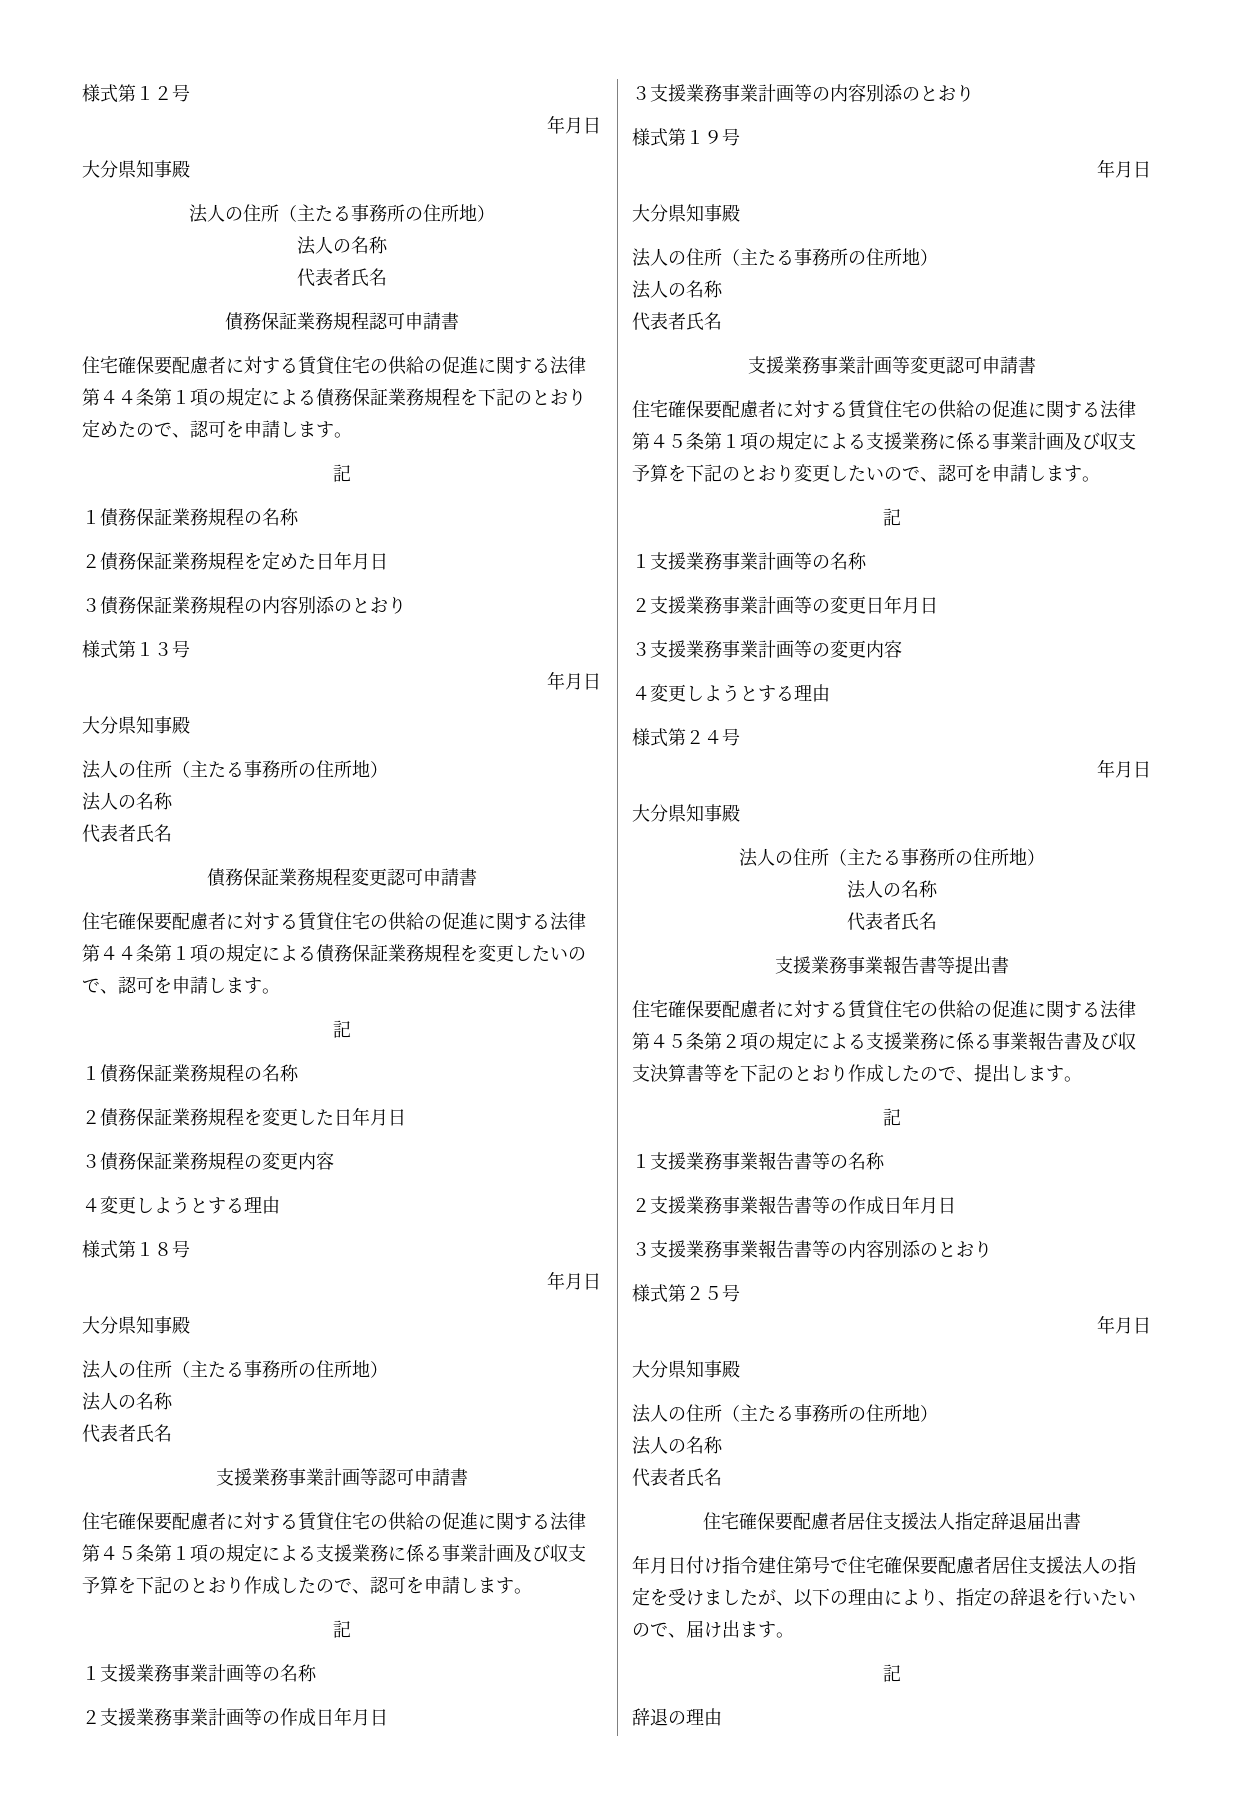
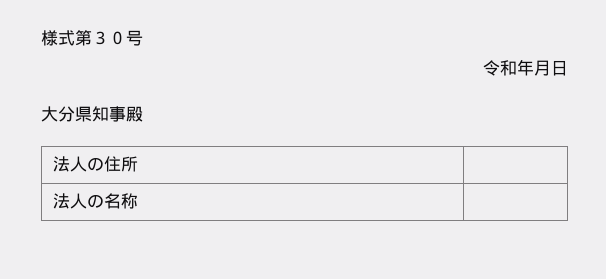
[82,84,190,103] [547,115,601,134] [82,160,190,178] [188,204,495,223] [296,236,388,255] [296,268,387,287] [224,312,459,331] [82,355,586,375] [82,387,586,407] [82,419,352,438] [332,464,351,482] [82,508,299,527] [82,551,388,571] [82,596,406,615] [82,640,190,659] [547,671,601,690] [82,716,190,734] [82,760,388,779] [82,792,173,811] [82,824,172,843] [206,868,477,887] [82,911,586,931] [82,943,586,963] [82,976,280,994] [332,1020,351,1038] [82,1064,299,1083] [82,1107,406,1127] [82,1152,334,1171] [82,1196,280,1214] [82,1240,190,1259] [547,1271,601,1290] [82,1316,190,1334] [82,1360,388,1379] [82,1392,173,1411] [82,1424,172,1443] [215,1468,468,1486] [82,1511,586,1531] [82,1543,586,1563] [82,1576,532,1594] [332,1620,351,1638] [82,1664,317,1682] [82,1707,388,1726] [632,84,974,102] [632,128,740,147] [1097,159,1151,178] [632,204,740,222] [632,248,938,267] [632,280,723,299] [632,312,722,331] [747,356,1036,374] [632,399,1136,419] [632,431,1136,451] [632,464,1100,482] [882,508,901,526] [632,552,867,570] [632,595,938,614] [632,640,902,658] [632,684,830,702] [632,728,740,747] [1097,759,1151,778] [632,804,740,822] [738,848,1045,867] [846,880,938,899] [846,912,937,931] [774,955,1009,974] [632,999,1136,1019] [632,1031,1136,1051] [632,1064,1082,1082] [882,1108,901,1126] [632,1151,885,1170] [632,1195,956,1214] [632,1239,992,1258] [632,1284,740,1303] [1097,1315,1151,1334] [632,1360,740,1378] [632,1404,938,1423] [632,1436,723,1455] [632,1468,722,1487] [702,1511,1081,1531] [632,1555,1136,1575] [632,1587,1136,1607] [632,1620,794,1638] [882,1664,901,1682] [632,1708,722,1726] 様式第１２号 // 年月日 // 大分県知事殿 // 法人の住所（主たる事務所の住所地） // 法人の名称 // 代表者氏名 // 債務保証業務規程認可申請書 // 住宅確保要配慮者に対する賃貸住宅の供給の促進に関する法律第４４条第１項の規定による債務保証業務規程を下記のとおり定めたので、認可を申請します。 // 記 // １債務保証業務規程の名称 // ２債務保証業務規程を定めた日年月日 // ３債務保証業務規程の内容別添のとおり // 様式第１３号 // 年月日 // 大分県知事殿 // 法人の住所（主たる事務所の住所地） // 法人の名称 // 代表者氏名 // 債務保証業務規程変更認可申請書 // 住宅確保要配慮者に対する賃貸住宅の供給の促進に関する法律第４４条第１項の規定による債務保証業務規程を変更したいので、認可を申請します。 // 記 // １債務保証業務規程の名称 // ２債務保証業務規程を変更した日年月日 // ３債務保証業務規程の変更内容 // ４変更しようとする理由 // 様式第１８号 // 年月日 // 大分県知事殿 // 法人の住所（主たる事務所の住所地） // 法人の名称 // 代表者氏名 // 支援業務事業計画等認可申請書 // 住宅確保要配慮者に対する賃貸住宅の供給の促進に関する法律第４５条第１項の規定による支援業務に係る事業計画及び収支予算を下記のとおり作成したので、認可を申請します。 // 記 // １支援業務事業計画等の名称 // ２支援業務事業計画等の作成日年月日 // ３支援業務事業計画等の内容別添のとおり // 様式第１９号 // 年月日 // 大分県知事殿 // 法人の住所（主たる事務所の住所地） // 法人の名称 // 代表者氏名 // 支援業務事業計画等変更認可申請書 // 住宅確保要配慮者に対する賃貸住宅の供給の促進に関する法律第４５条第１項の規定による支援業務に係る事業計画及び収支予算を下記のとおり変更したいので、認可を申請します。 // 記 // １支援業務事業計画等の名称 // ２支援業務事業計画等の変更日年月日 // ３支援業務事業計画等の変更内容 // ４変更しようとする理由 // 様式第２４号 // 年月日 // 大分県知事殿 // 法人の住所（主たる事務所の住所地） // 法人の名称 // 代表者氏名 // 支援業務事業報告書等提出書 // 住宅確保要配慮者に対する賃貸住宅の供給の促進に関する法律第４５条第２項の規定による支援業務に係る事業報告書及び収支決算書等を下記のとおり作成したので、提出します。 // 記 // １支援業務事業報告書等の名称 // ２支援業務事業報告書等の作成日年月日 // ３支援業務事業報告書等の内容別添のとおり // 様式第２５号 // 年月日 // 大分県知事殿 // 法人の住所（主たる事務所の住所地） // 法人の名称 // 代表者氏名 // 住宅確保要配慮者居住支援法人指定辞退届出書 // 年月日付け指令建住第号で住宅確保要配慮者居住支援法人の指定を受けましたが、以下の理由により、指定の辞退を行いたいので、届け出ます。 // 記 // 辞退の理由 -> [41,30,143,46] [483,59,568,76] [41,106,143,122] [53,156,139,172] [53,193,139,209] 様式第３０号 // 令和年月日 // 大分県知事殿 // 法人の住所 | // 法人の名称 |

